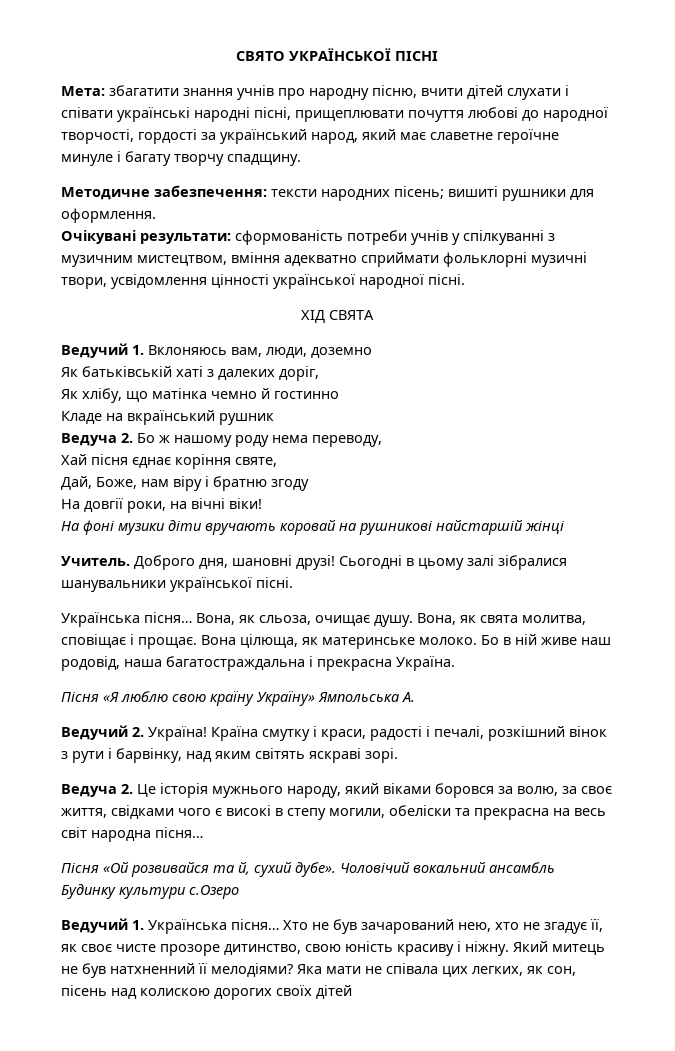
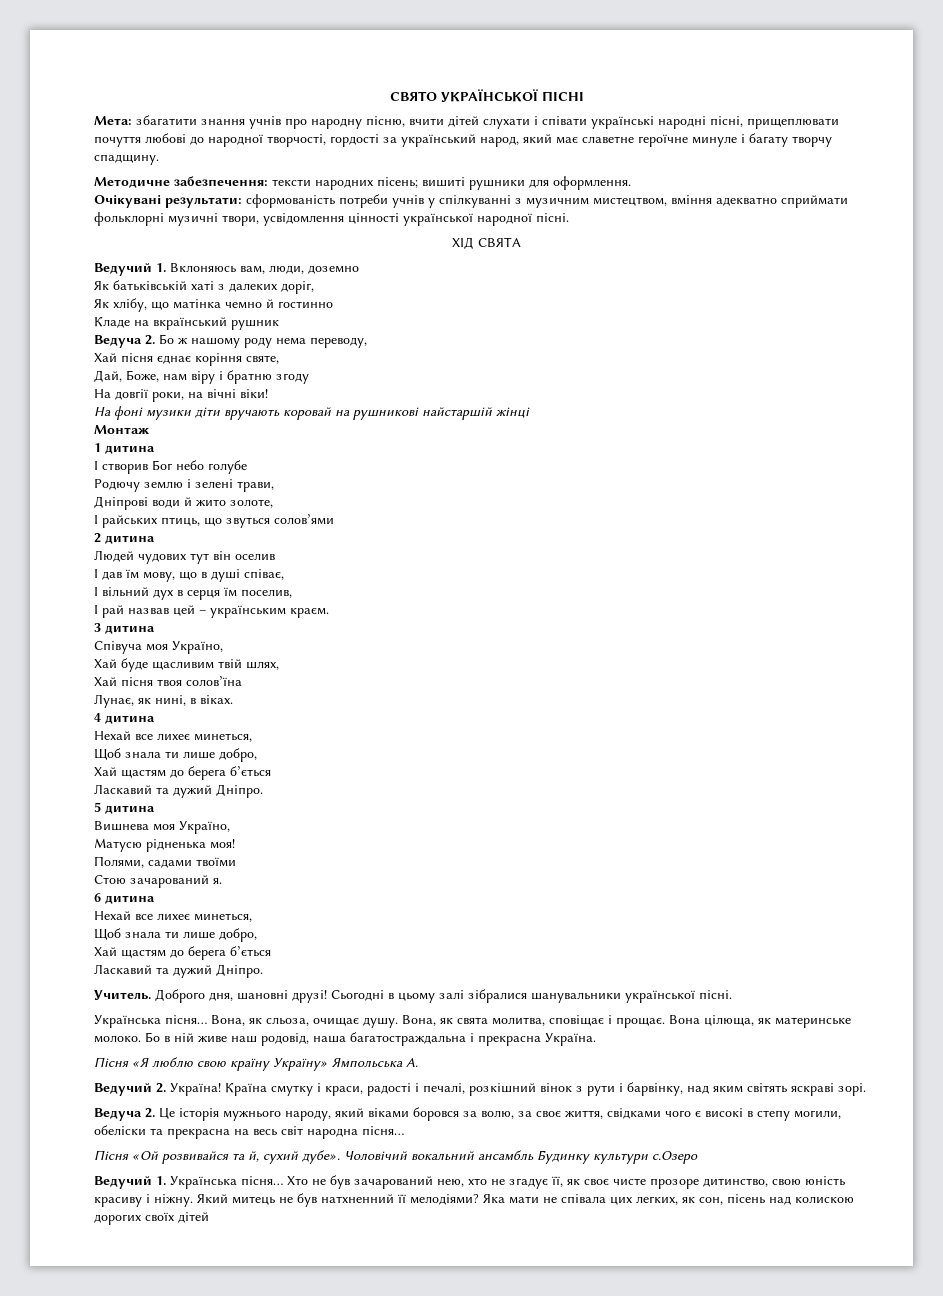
(564, 527) none -> [94,425,149,434] [94,443,155,454] [94,460,247,474] [94,479,274,492] [94,496,273,510] [94,514,334,528] [94,533,155,544] [94,550,275,564] [94,569,284,582] [94,587,292,600] [94,605,329,618] [94,623,155,634] [94,641,223,654] [94,658,279,672] [94,676,242,687] [94,694,233,708] [94,713,155,724] [94,731,252,742] [94,748,257,762] [94,766,271,780] [94,784,263,798] [94,802,155,814] [94,821,230,834] [94,838,235,852] [94,856,236,868] [94,875,222,888] [94,893,155,904] [94,911,252,922] [94,928,257,942] [94,946,271,960] [94,964,263,978] // Монтаж // 1 дитина // І створив Бог небо голубе // Родючу землю і зелені трави, // Дніпрові води й жито золоте, // І райських птиць, що звуться солов’ями // 2 дитина // Людей чудових тут він оселив // І дав їм мову, що в душі співає, // І вільний дух в серця їм поселив, // І рай назвав цей – українським краєм. // 3 дитина // Співуча моя Україно, // Хай буде щасливим твій шлях, // Хай пісня твоя солов’їна // Лунає, як нині, в віках. // 4 дитина // Нехай все лихеє минеться, // Щоб знала ти лише добро, // Хай щастям до берега б’ється // Ласкавий та дужий Дніпро. // 5 дитина // Вишнева моя Україно, // Матусю рідненька моя! // Полями, садами твоїми // Стою зачарований я. // 6 дитина // Нехай все лихеє минеться, // Щоб знала ти лише добро, // Хай щастям до берега б’ється // Ласкавий та дужий Дніпро.

